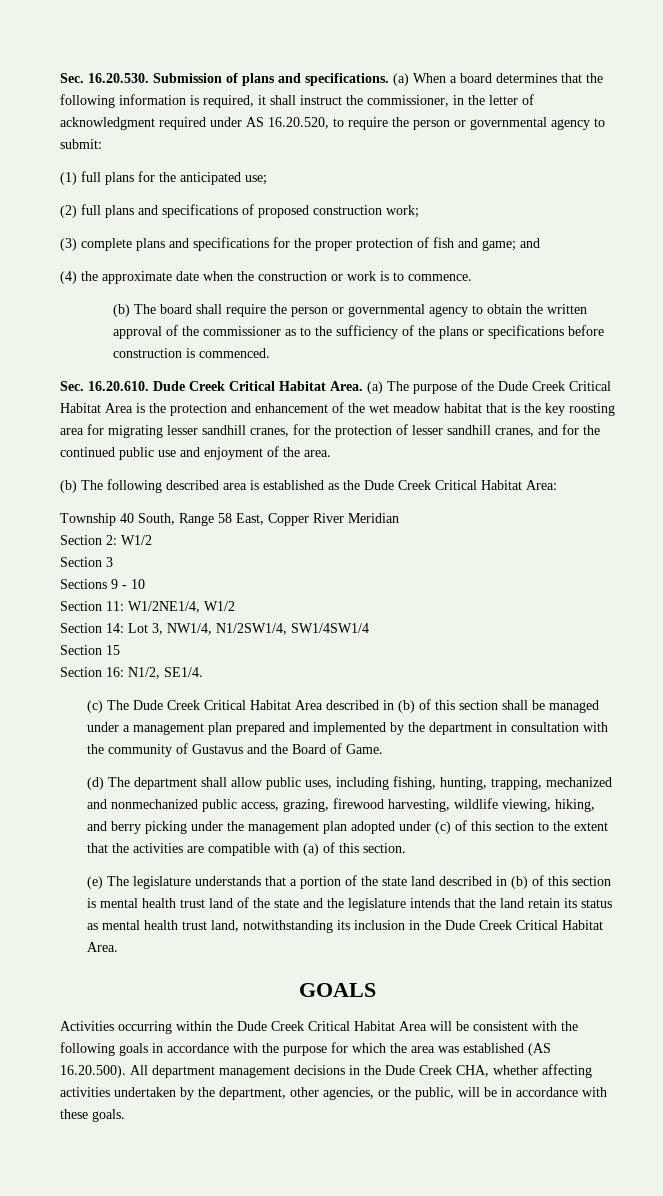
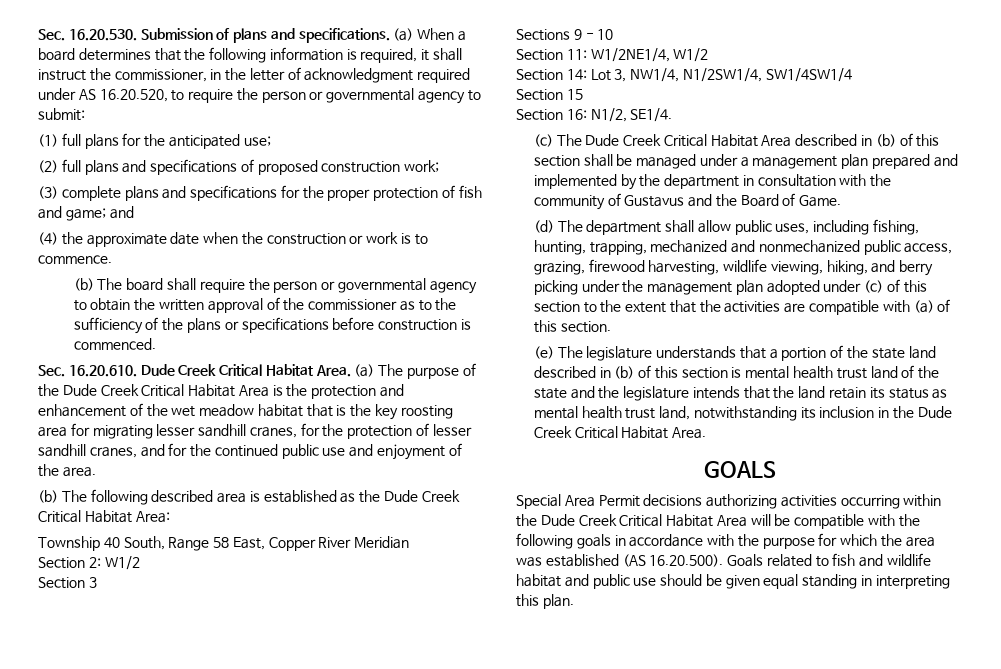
[60,1021,114,1031] Activities -> [516,494,837,509] Special Area Permit decisions authorizing activities
[473,1021,528,1031] consistent -> [794,514,865,529] compatible
[130,1064,592,1078] [60,1087,607,1100] [60,1109,125,1122] All department management decisions in the Dude Creek CHA, whether affecting activities undertaken by the department, other agencies, or the public, will be in accordance with these goals. -> [727,553,932,567] [516,574,950,589] [516,594,574,609] Goals related to fish and wildlife habitat and public use should be given equal standing in interpreting this plan.

